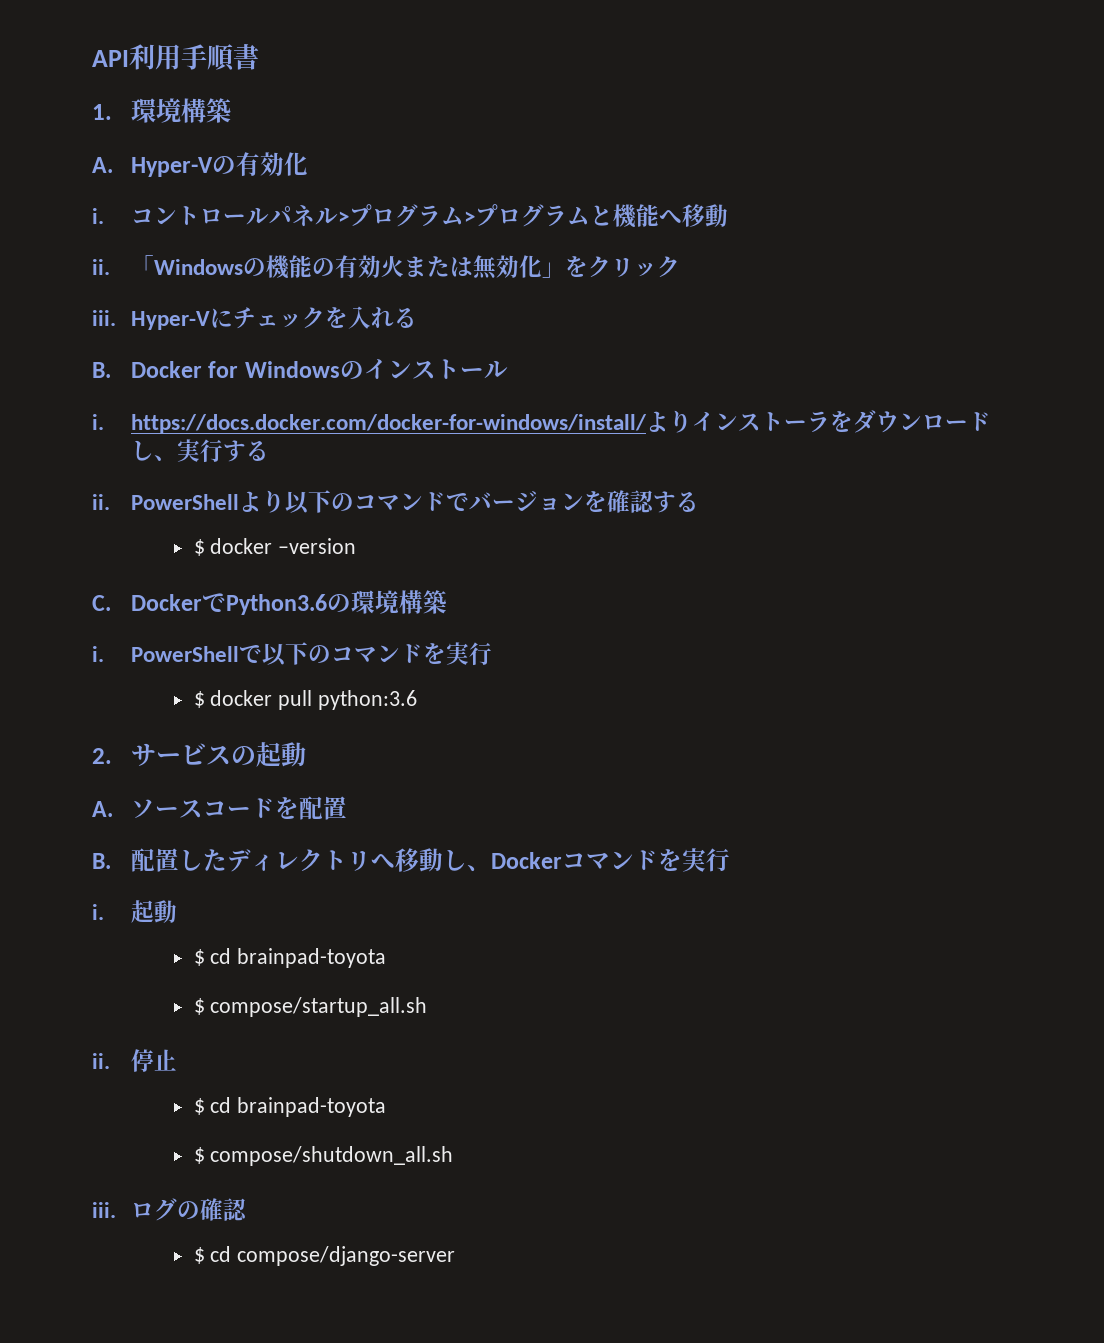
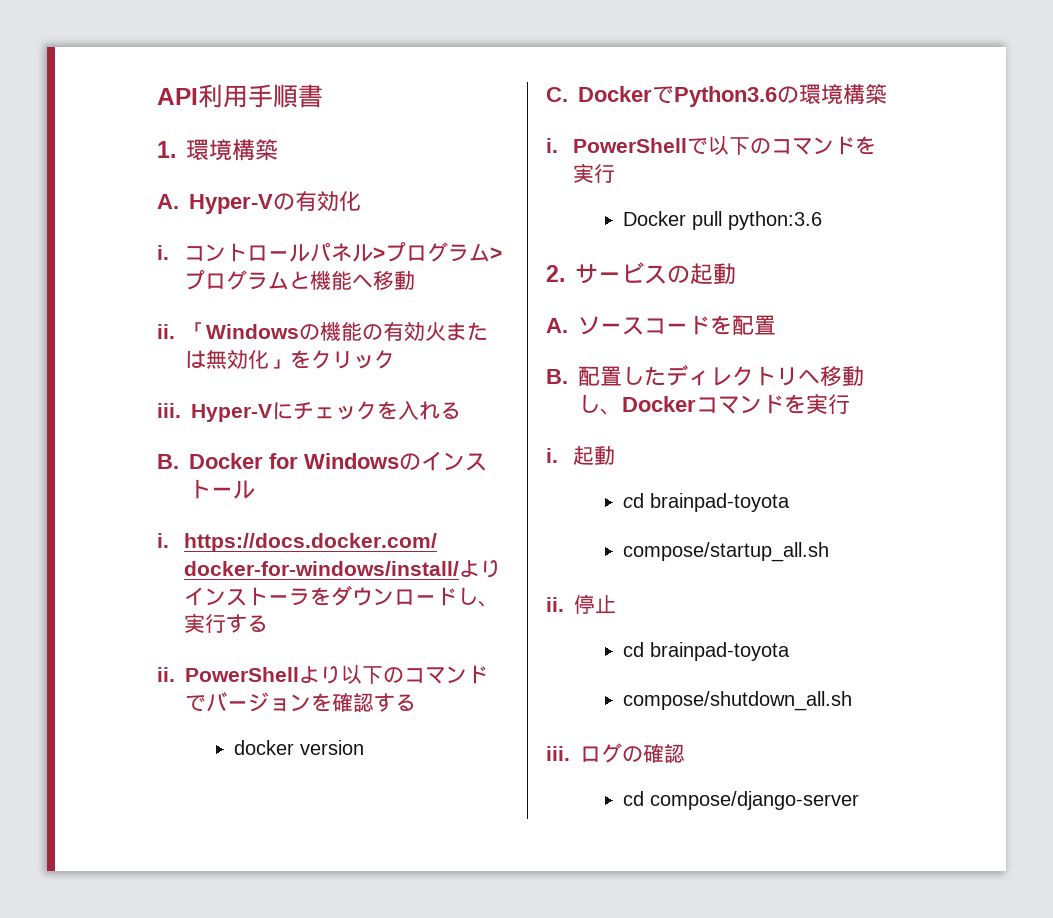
[193,538,357,556] $ docker –version -> [233,740,364,755] docker version
[193,690,273,708] $ docker -> [622,211,686,226] Docker
[193,948,387,968] [193,998,205,1015] $ cd brainpad-toyota // $ -> [622,493,790,512] cd brainpad-toyota //
[193,1097,387,1117] [193,1147,205,1164] $ cd brainpad-toyota // $ -> [622,642,790,661] cd brainpad-toyota //
[193,1247,205,1264] $ -> (685, 753) none

